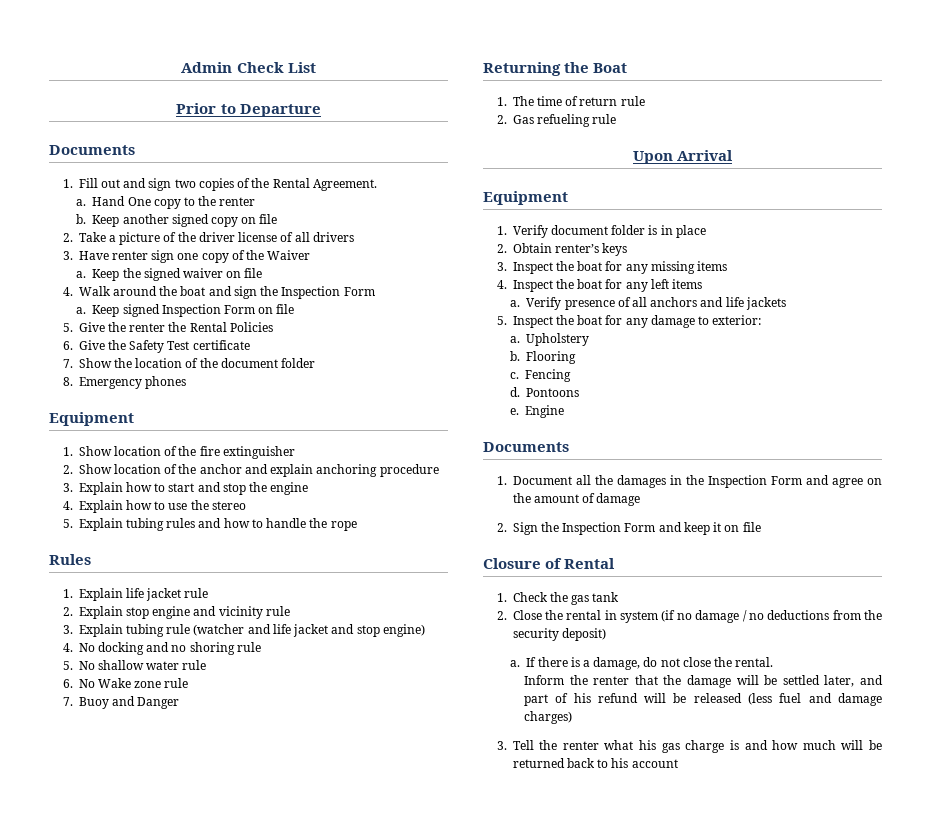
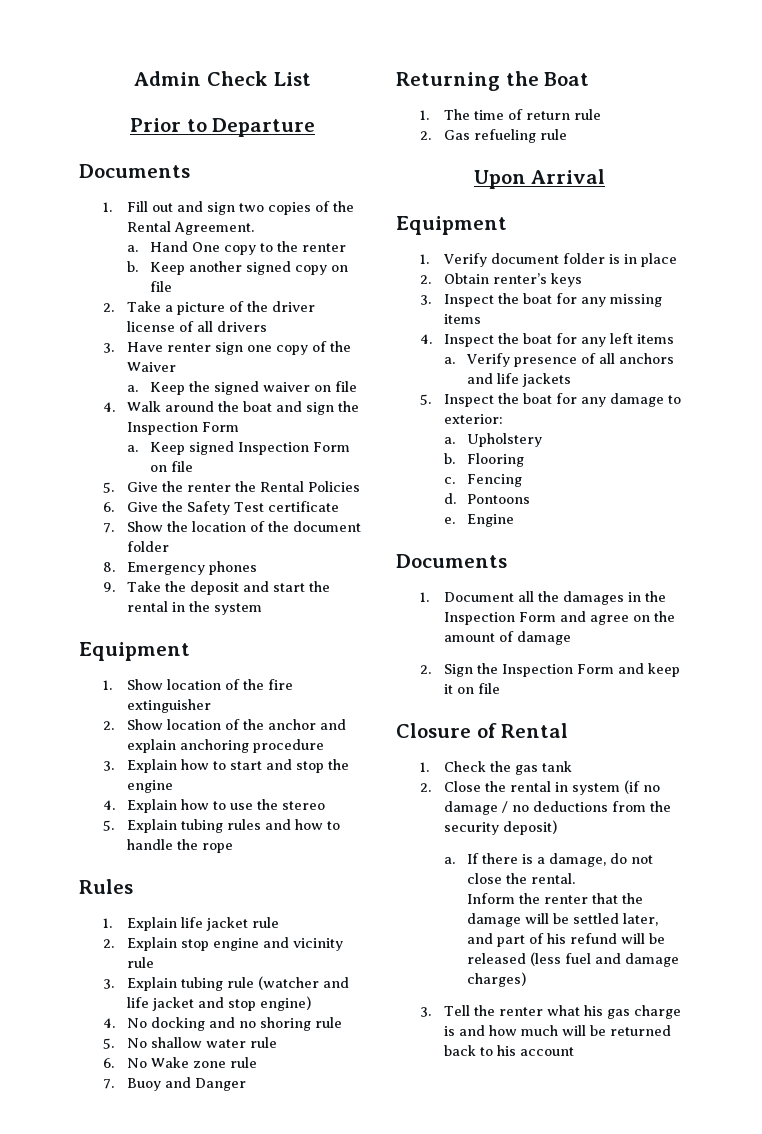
(186, 382) none -> [102,581,330,595] [126,601,262,615] // 9. Take the deposit and start the rental in the system

